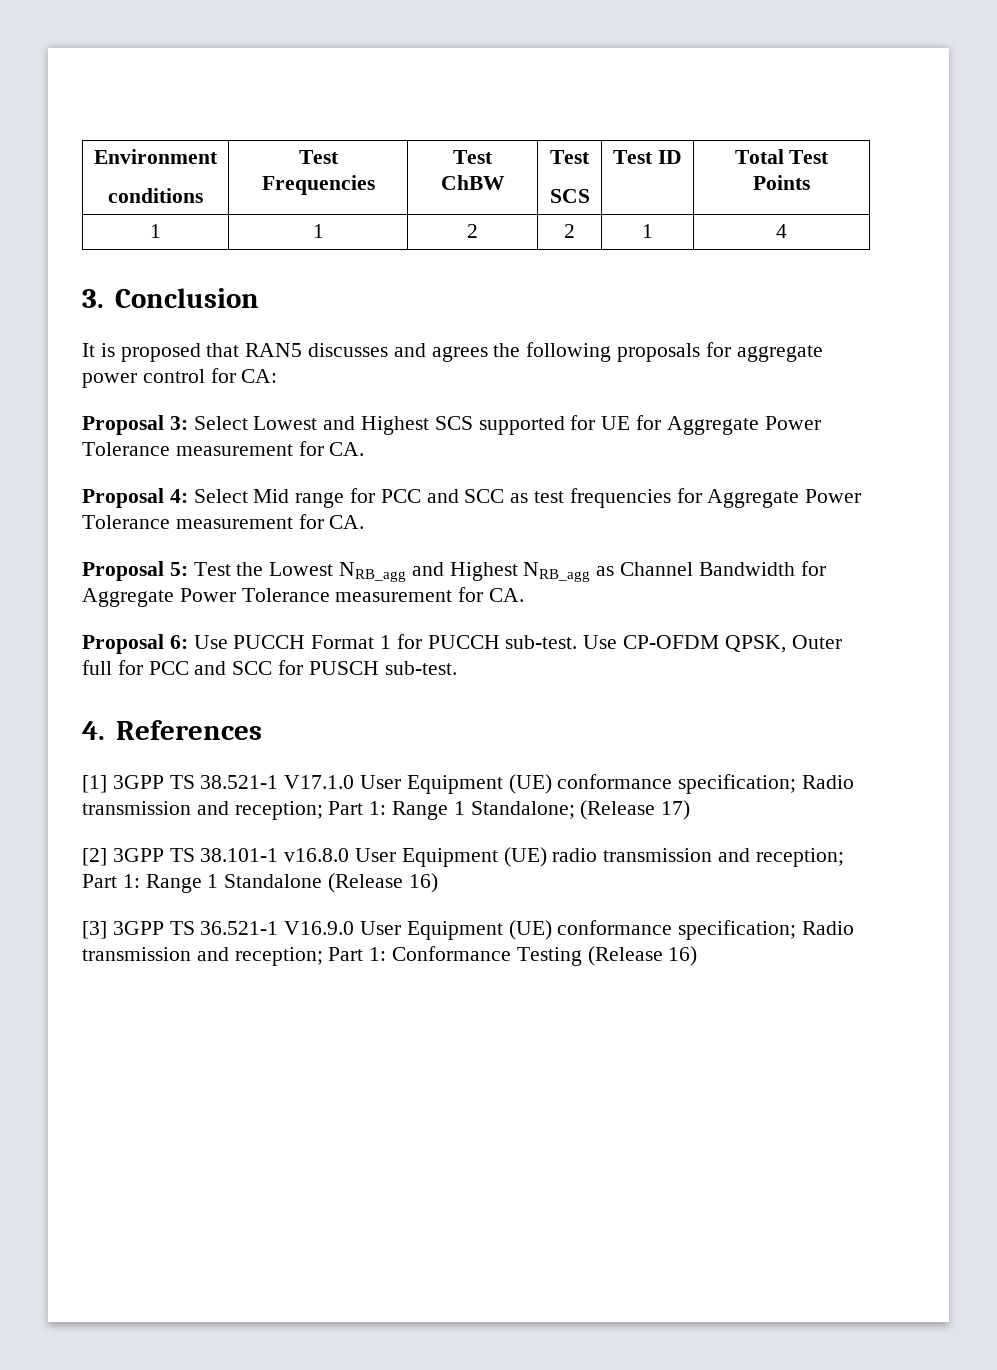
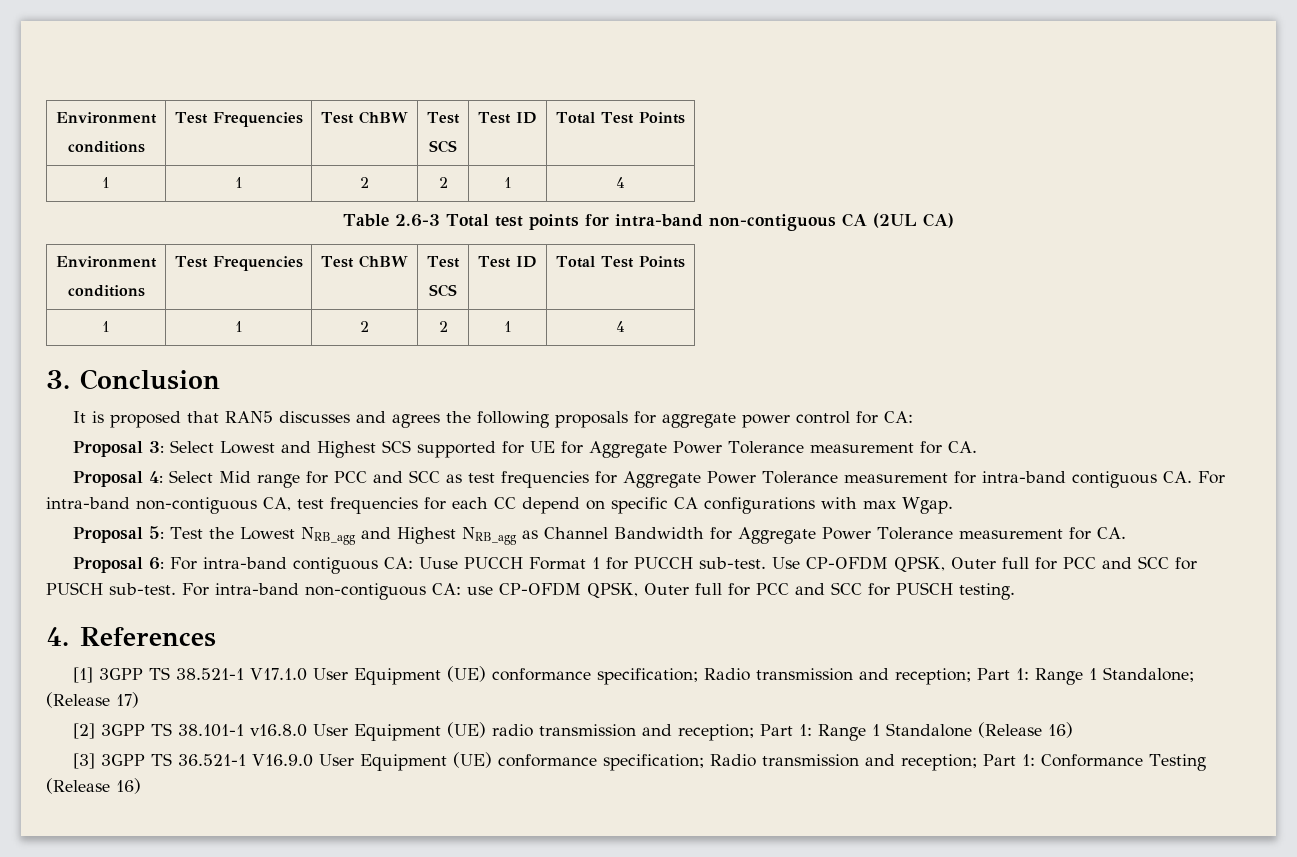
(787, 231) none -> [343,213,954,231] [56,256,157,268] [67,285,145,297] [174,256,303,271] [321,255,408,268] [427,256,461,268] [429,284,457,297] [478,256,537,268] [556,256,685,268] [102,321,110,332] [234,321,243,332] [360,321,369,332] [438,321,448,332] [503,321,512,332] [616,321,625,332] // Table 2.6-3 Total test points for intra-band non-contiguous CA (2UL CA) // Environment // conditions | Test Frequencies | Test ChBW | Test // SCS | Test ID | Total Test Points // 1 | 1 | 2 | 2 | 1 | 4
[329,515,365,529] CA. -> [981,471,1225,488] [46,497,953,514] intra-band contiguous CA. For intra-band non-contiguous CA, test frequencies for each CC depend on specific CA configurations with max Wgap.
[193,635,228,649] Use -> [169,557,458,574] For intra-band contiguous CA: Uuse
(457, 668) none -> [182,582,1015,600] For intra-band non-contiguous CA: use CP-OFDM QPSK, Outer full for PCC and SCC for PUSCH testing.

